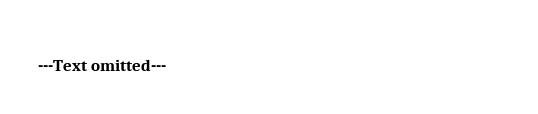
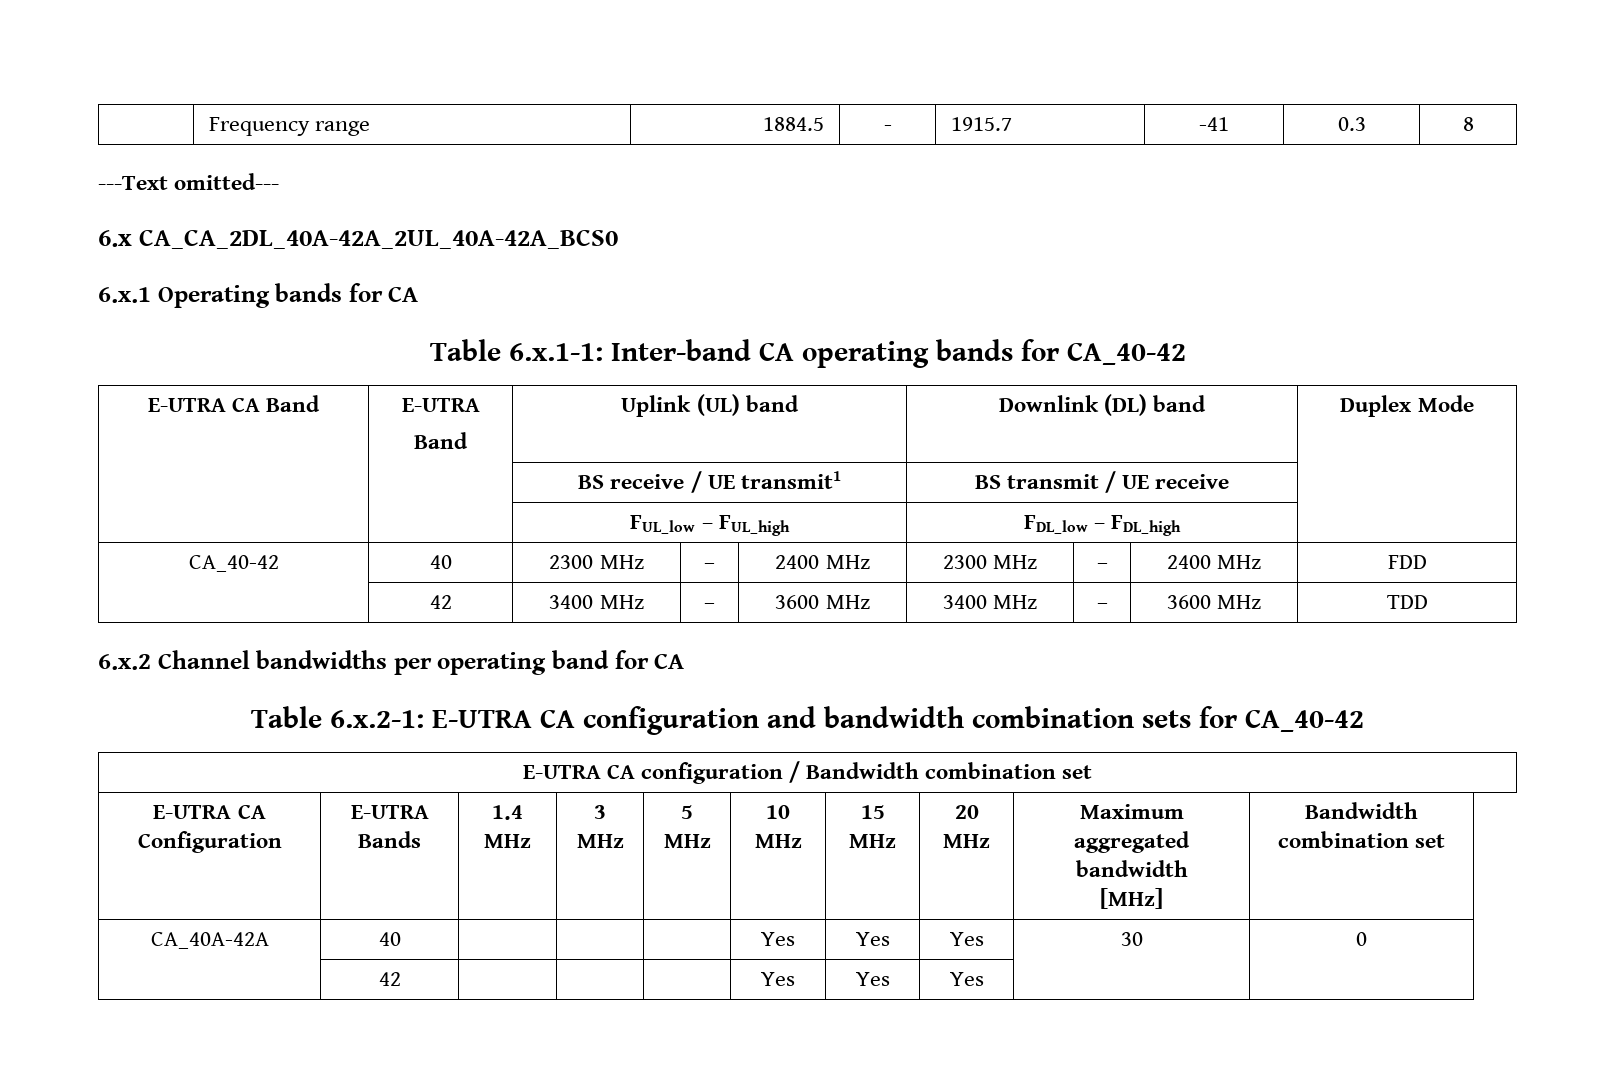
[38,59,167,71] ---Text omitted--- -> [208,117,370,136] [763,117,825,131] [883,125,892,131] [950,117,1012,131] [1199,117,1229,131] [1337,117,1366,131] [1462,117,1474,131] [98,173,280,190] [98,229,619,249] [98,283,419,308] [429,339,1186,368] [147,395,321,412] [401,398,480,412] [414,432,468,449] [621,394,799,417] [998,394,1207,416] [1340,395,1474,417] [578,471,841,493] [974,471,1230,493] [630,515,790,536] [1023,515,1182,536] [188,555,279,572] [429,555,452,569] [549,555,644,569] [704,563,715,569] [775,555,870,569] [942,555,1038,569] [1096,563,1108,569] [1166,555,1262,569] [1387,555,1427,569] [429,595,452,609] [549,595,644,609] [704,603,715,609] [775,595,870,609] [942,595,1038,609] [1096,603,1108,609] [1166,595,1262,609] [1386,595,1428,609] [98,650,685,675] [251,706,1364,735] [522,761,1093,784] [153,804,266,819] [137,831,282,853] [350,805,429,819] [358,831,421,848] [492,805,523,820] [484,834,531,848] [594,805,606,819] [576,834,624,848] [681,805,693,819] [663,834,711,848] [766,805,790,819] [754,834,802,848] [860,805,885,819] [849,834,896,848] [954,805,979,819] [943,834,990,848] [1079,804,1184,819] [1074,831,1190,853] [1075,860,1188,877] [1100,888,1163,909] [1305,802,1418,819] [1277,831,1446,848] [150,932,269,949] [378,932,401,946] [761,932,795,946] [855,932,890,946] [949,932,984,946] [1120,932,1143,946] [1356,932,1367,946] [378,972,401,986] [761,972,795,986] [855,972,890,986] [949,972,984,986] | Frequency range | 1884.5 | - | 1915.7 | -41 | 0.3 | 8 // ---Text omitted--- // 6.x CA_CA_2DL_40A-42A_2UL_40A-42A_BCS0 // 6.x.1 Operating bands for CA // Table 6.x.1-1: Inter-band CA operating bands for CA_40-42 // E-UTRA CA Band | E-UTRA // Band | Uplink (UL) band | Downlink (DL) band | Duplex Mode // | | BS receive / UE transmit1 | BS transmit / UE receive | // | | FUL_low – FUL_high | FDL_low – FDL_high | // CA_40-42 | 40 | 2300 MHz | – | 2400 MHz | 2300 MHz | – | 2400 MHz | FDD // | 42 | 3400 MHz | – | 3600 MHz | 3400 MHz | – | 3600 MHz | TDD // 6.x.2 Channel bandwidths per operating band for CA // Table 6.x.2-1: E-UTRA CA configuration and bandwidth combination sets for CA_40-42 // E-UTRA CA configuration / Bandwidth combination set // E-UTRA CA Configuration | E-UTRA Bands | 1.4 MHz | 3 MHz | 5 MHz | 10 MHz | 15 MHz | 20 MHz | Maximum aggregated bandwidth // [MHz] | Bandwidth combination set // CA_40A-42A | 40 | | | | Yes | Yes | Yes | 30 | 0 // | 42 | | | | Yes | Yes | Yes | |

